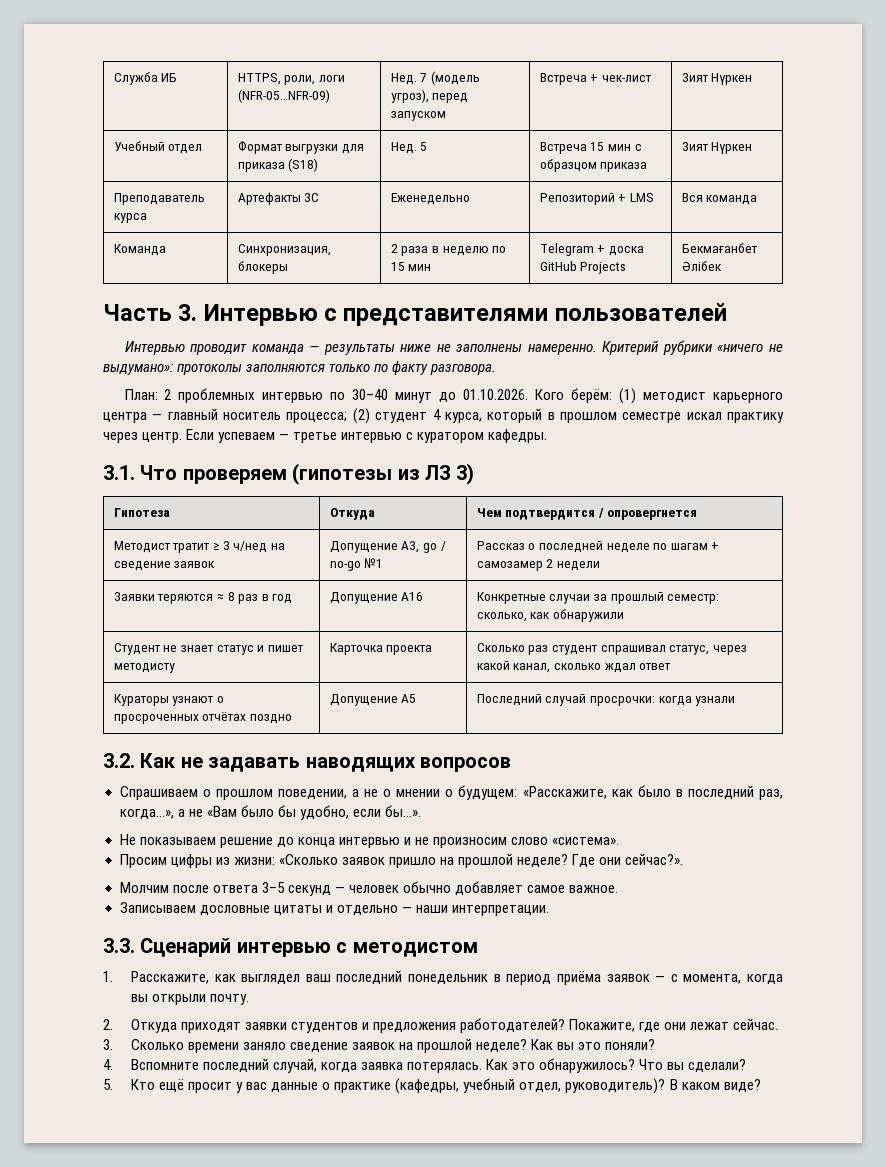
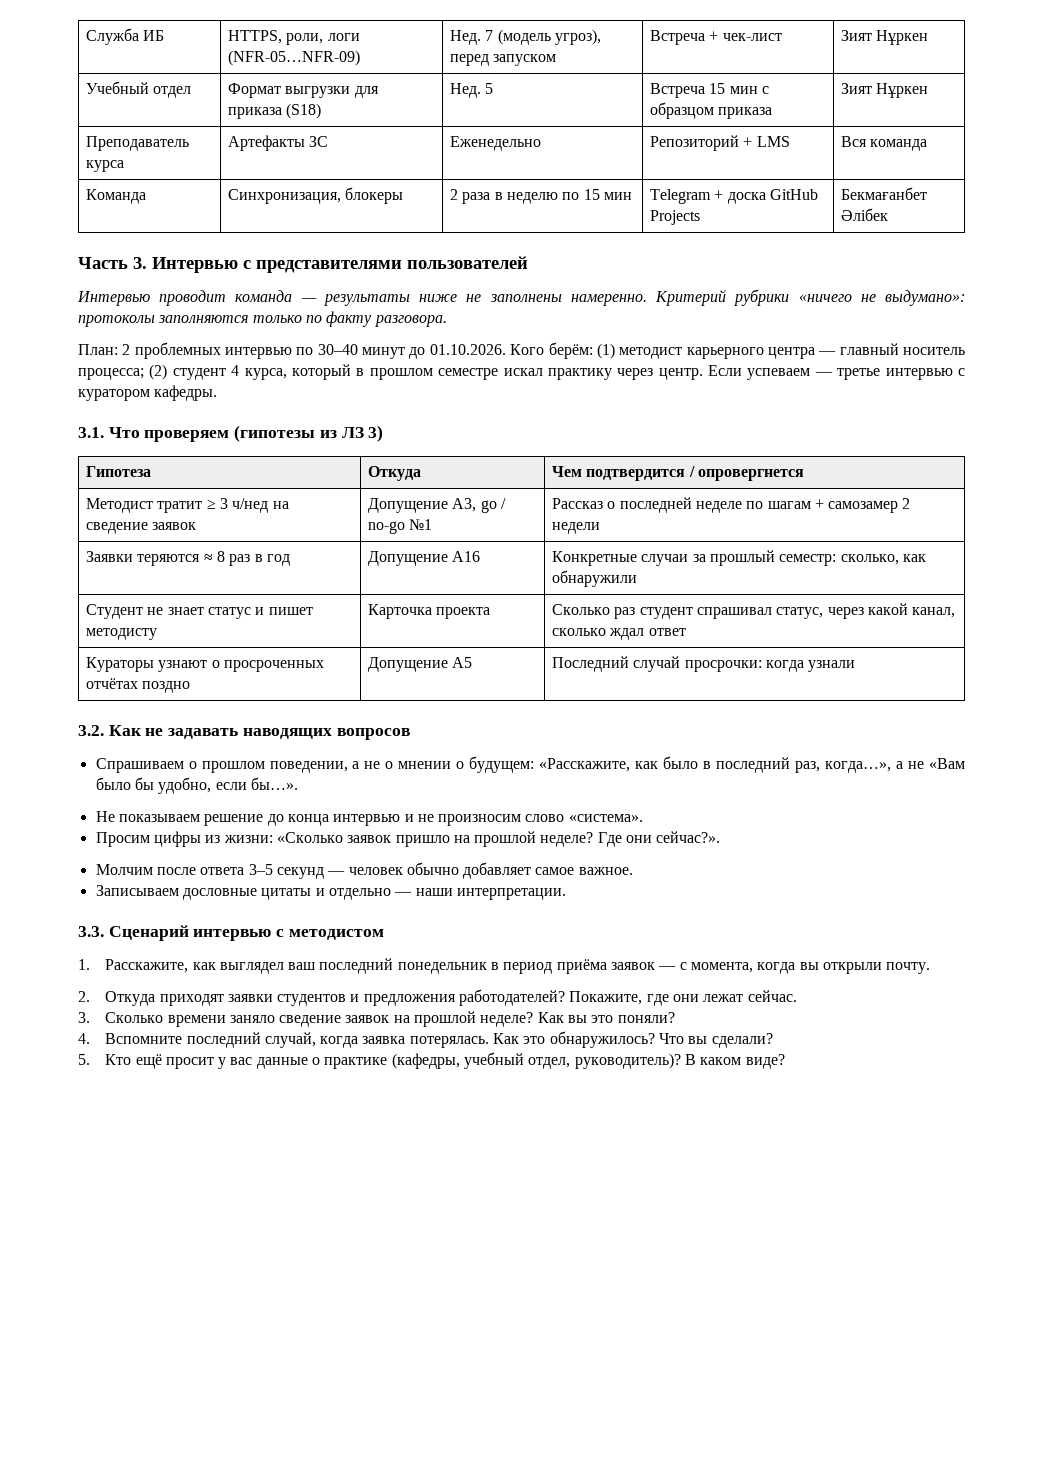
[711,73,753,85] Нүркен -> [876,30,929,45] Нұркен
[711,142,753,154] Нүркен -> [876,83,929,98] Нұркен

